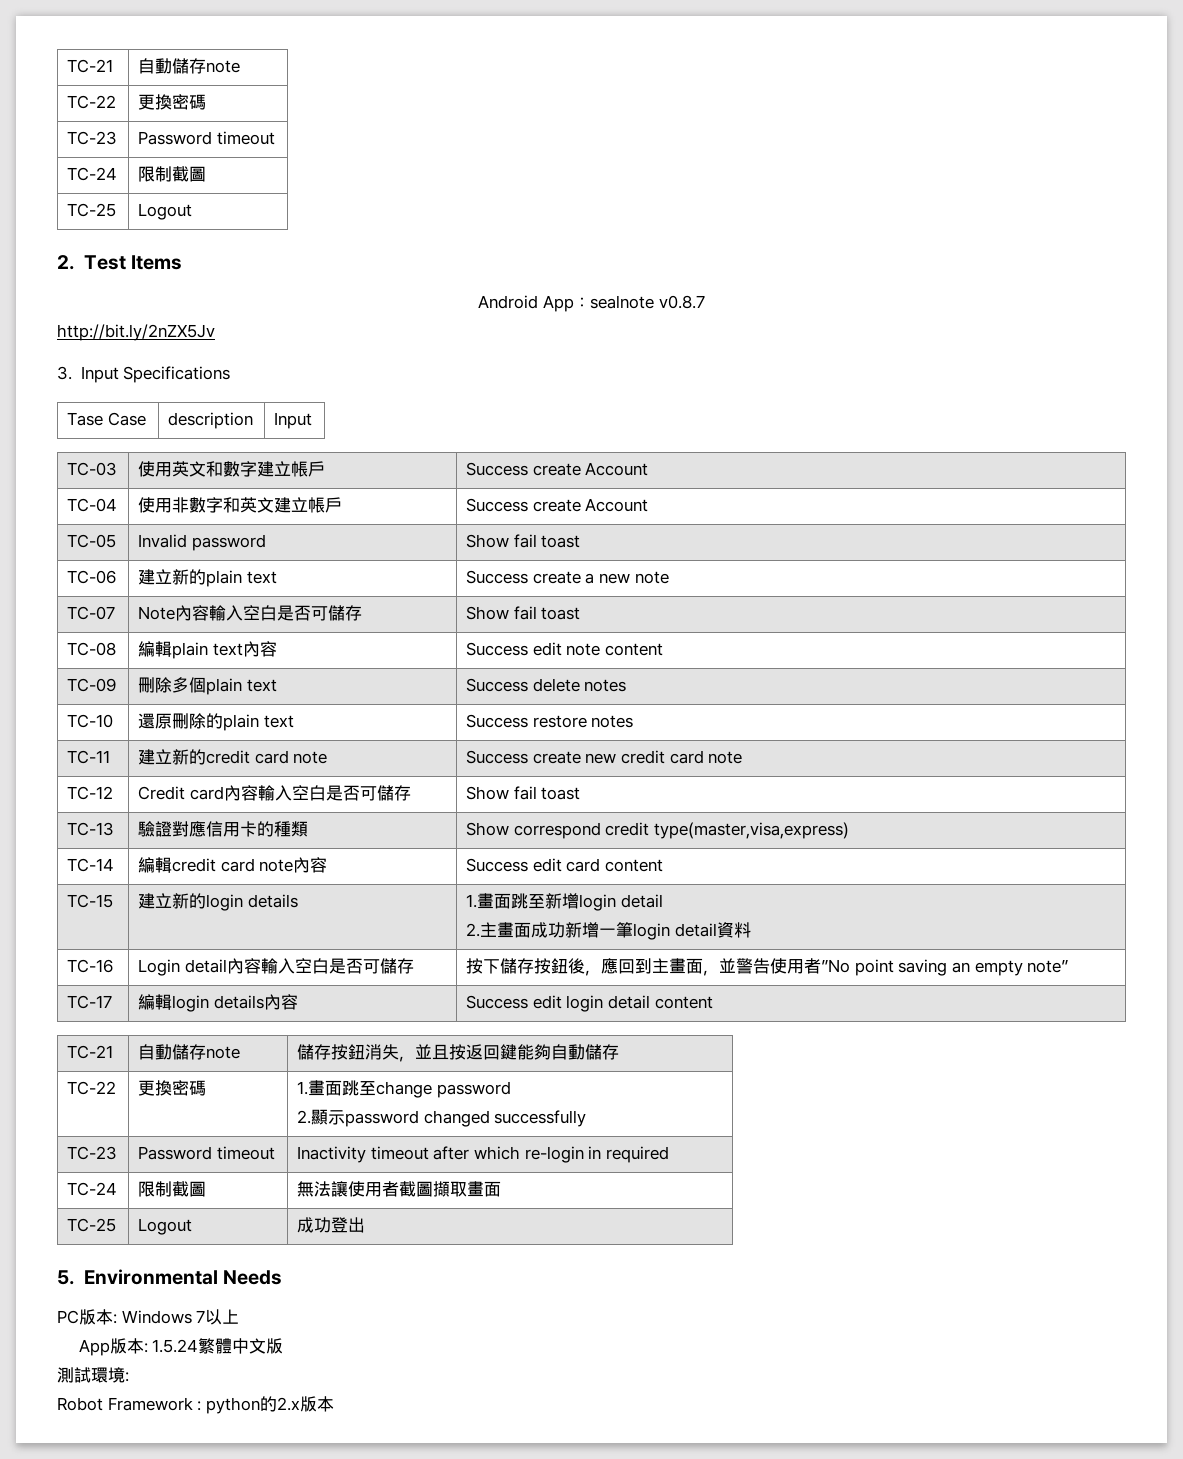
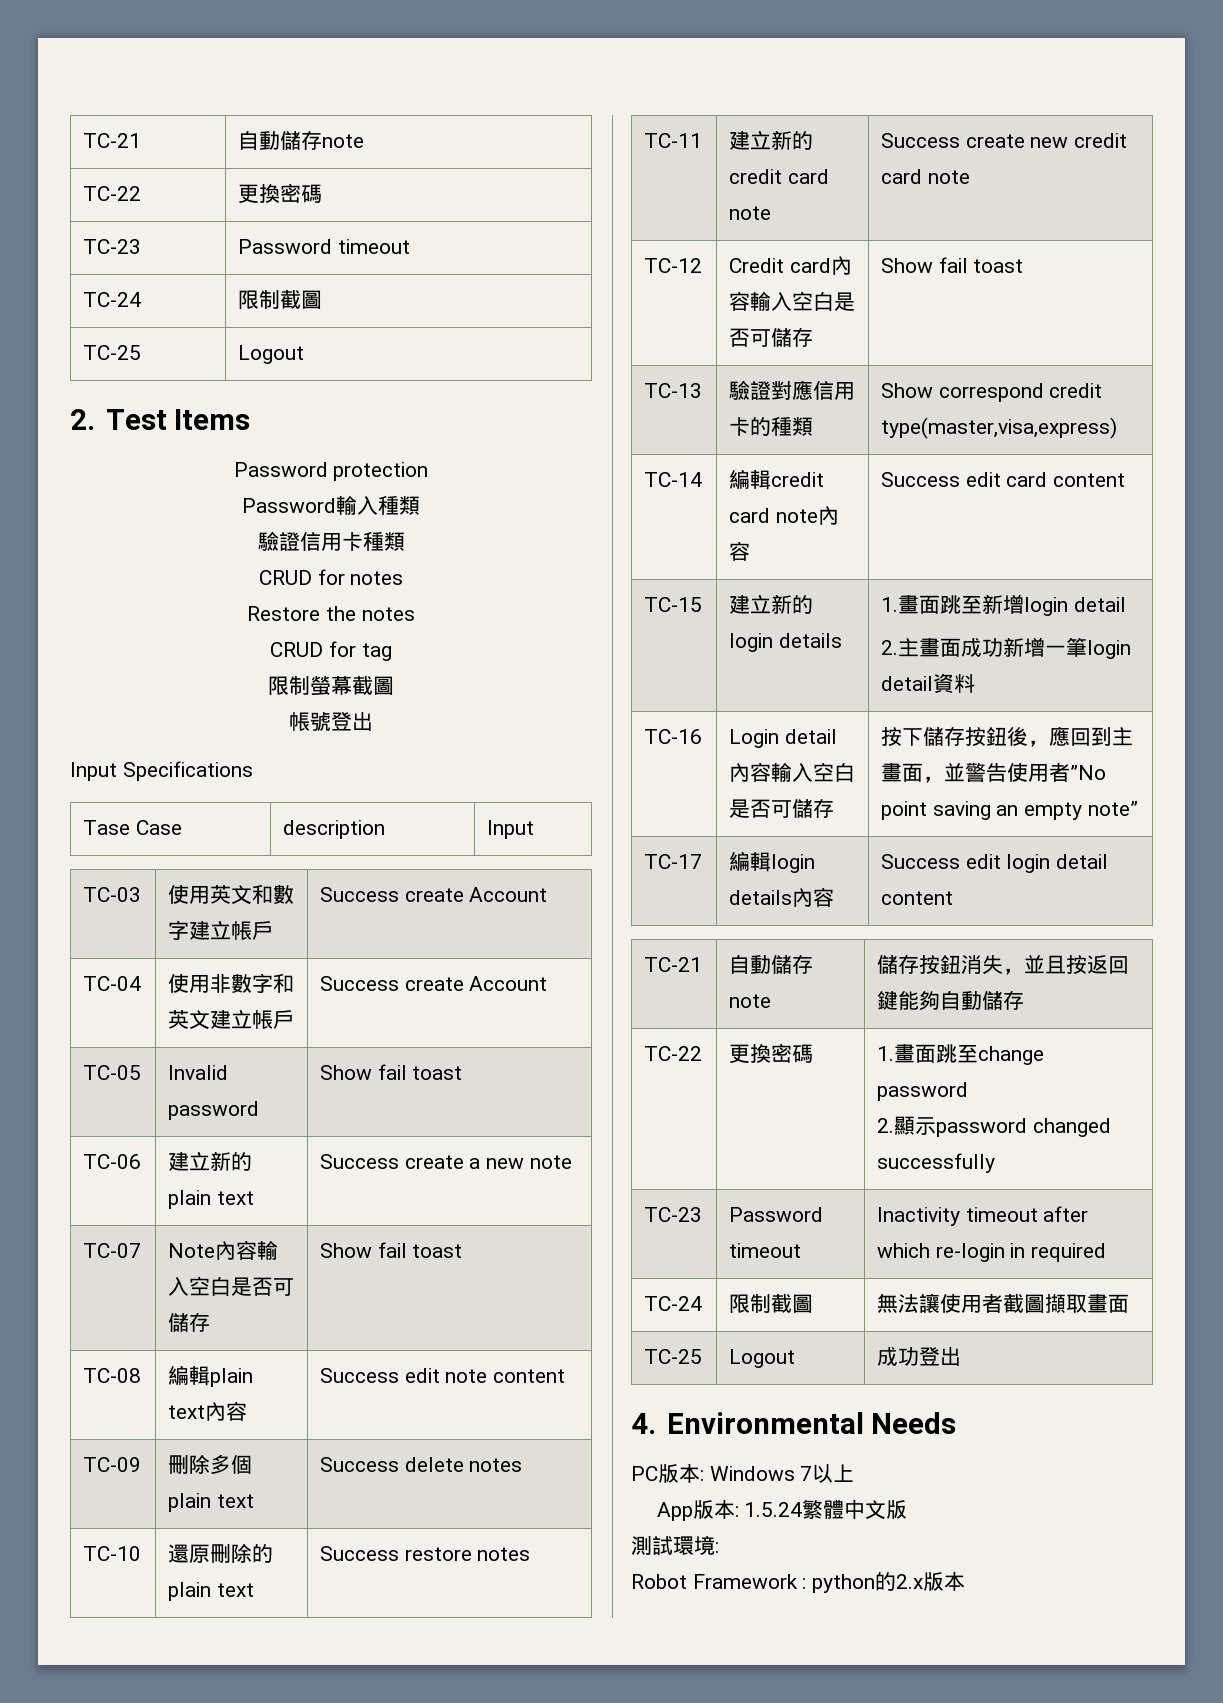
[478,295,705,312] [57,324,215,341] [57,366,72,380] Android App：sealnote v0.8.7 // http://bit.ly/2nZX5Jv // 3. -> [233,462,429,481] [242,495,420,515] [257,531,405,551] [258,569,404,585] [247,606,415,621] [270,641,392,661] [268,675,394,696] [289,712,373,731] Password protection // Password輸入種類 // 驗證信用卡種類 // CRUD for notes // Restore the notes // CRUD for tag // 限制螢幕截圖 // 帳號登出 //
[57,1270,75,1285] 5. -> [631,1413,656,1434] 4.

